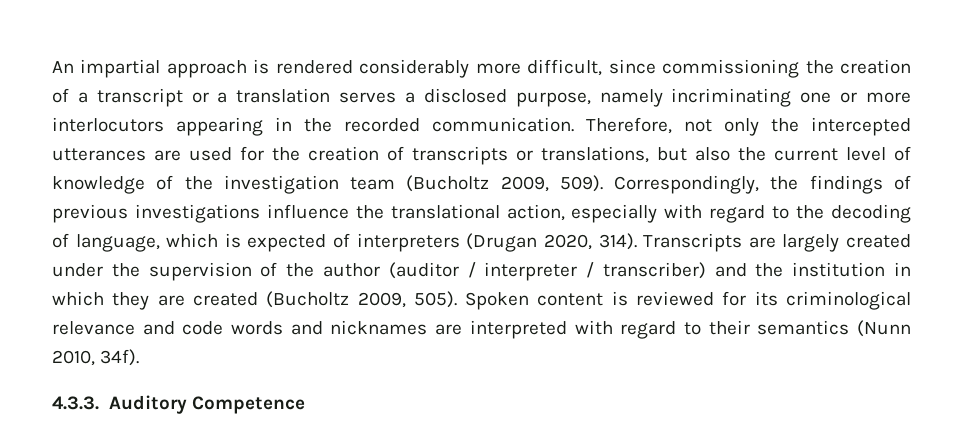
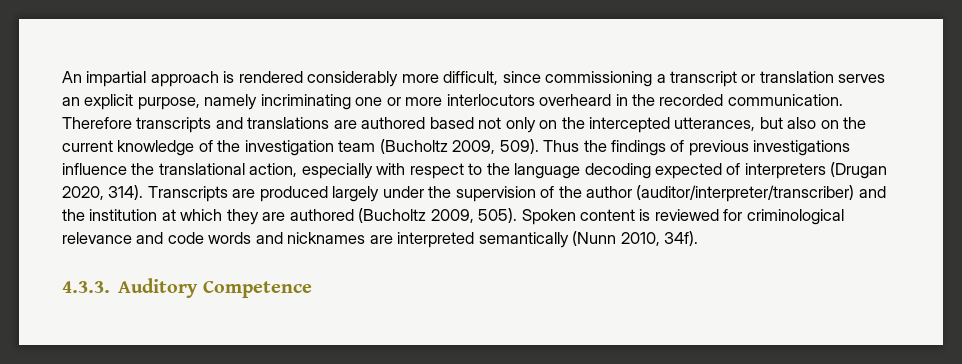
[805,59,912,74] [52,88,69,103] the creation of -> (653, 79) none
[217,92,228,103] a -> (756, 78) none
[405,88,507,103] a disclosed -> [62,94,134,110] an explicit
[176,117,263,136] appearing -> [539,94,612,106] overheard
[586,117,672,134] Therefore, -> [62,117,474,133] Therefore transcripts and translations are authored based
(759, 127) none -> [539,120,558,129] on
[52,146,649,165] utterances are used for the creation of transcripts or translations, -> [674,117,756,131] utterances,
(730, 154) none -> [820,120,839,129] on
[846,146,911,161] level of -> (113, 146) none
[614,175,760,194] Correspondingly, -> [543,140,580,152] Thus
[709,205,766,223] regard -> [409,163,464,179] respect
[831,204,911,223] [52,233,241,252] decoding of language, which is -> [514,163,651,179] language decoding
[782,234,912,252] largely created -> [259,186,380,202] produced largely
[388,262,706,281] (auditor / interpreter / transcriber) -> [636,185,855,202] (auditor/interpreter/transcriber)
[894,262,912,276] in -> [161,209,176,221] at
[192,292,258,306] created -> [289,209,354,221] authored
[754,291,778,306] its -> (743, 215) none
[574,320,850,339] with regard to their semantics -> [478,232,569,248] semantically

